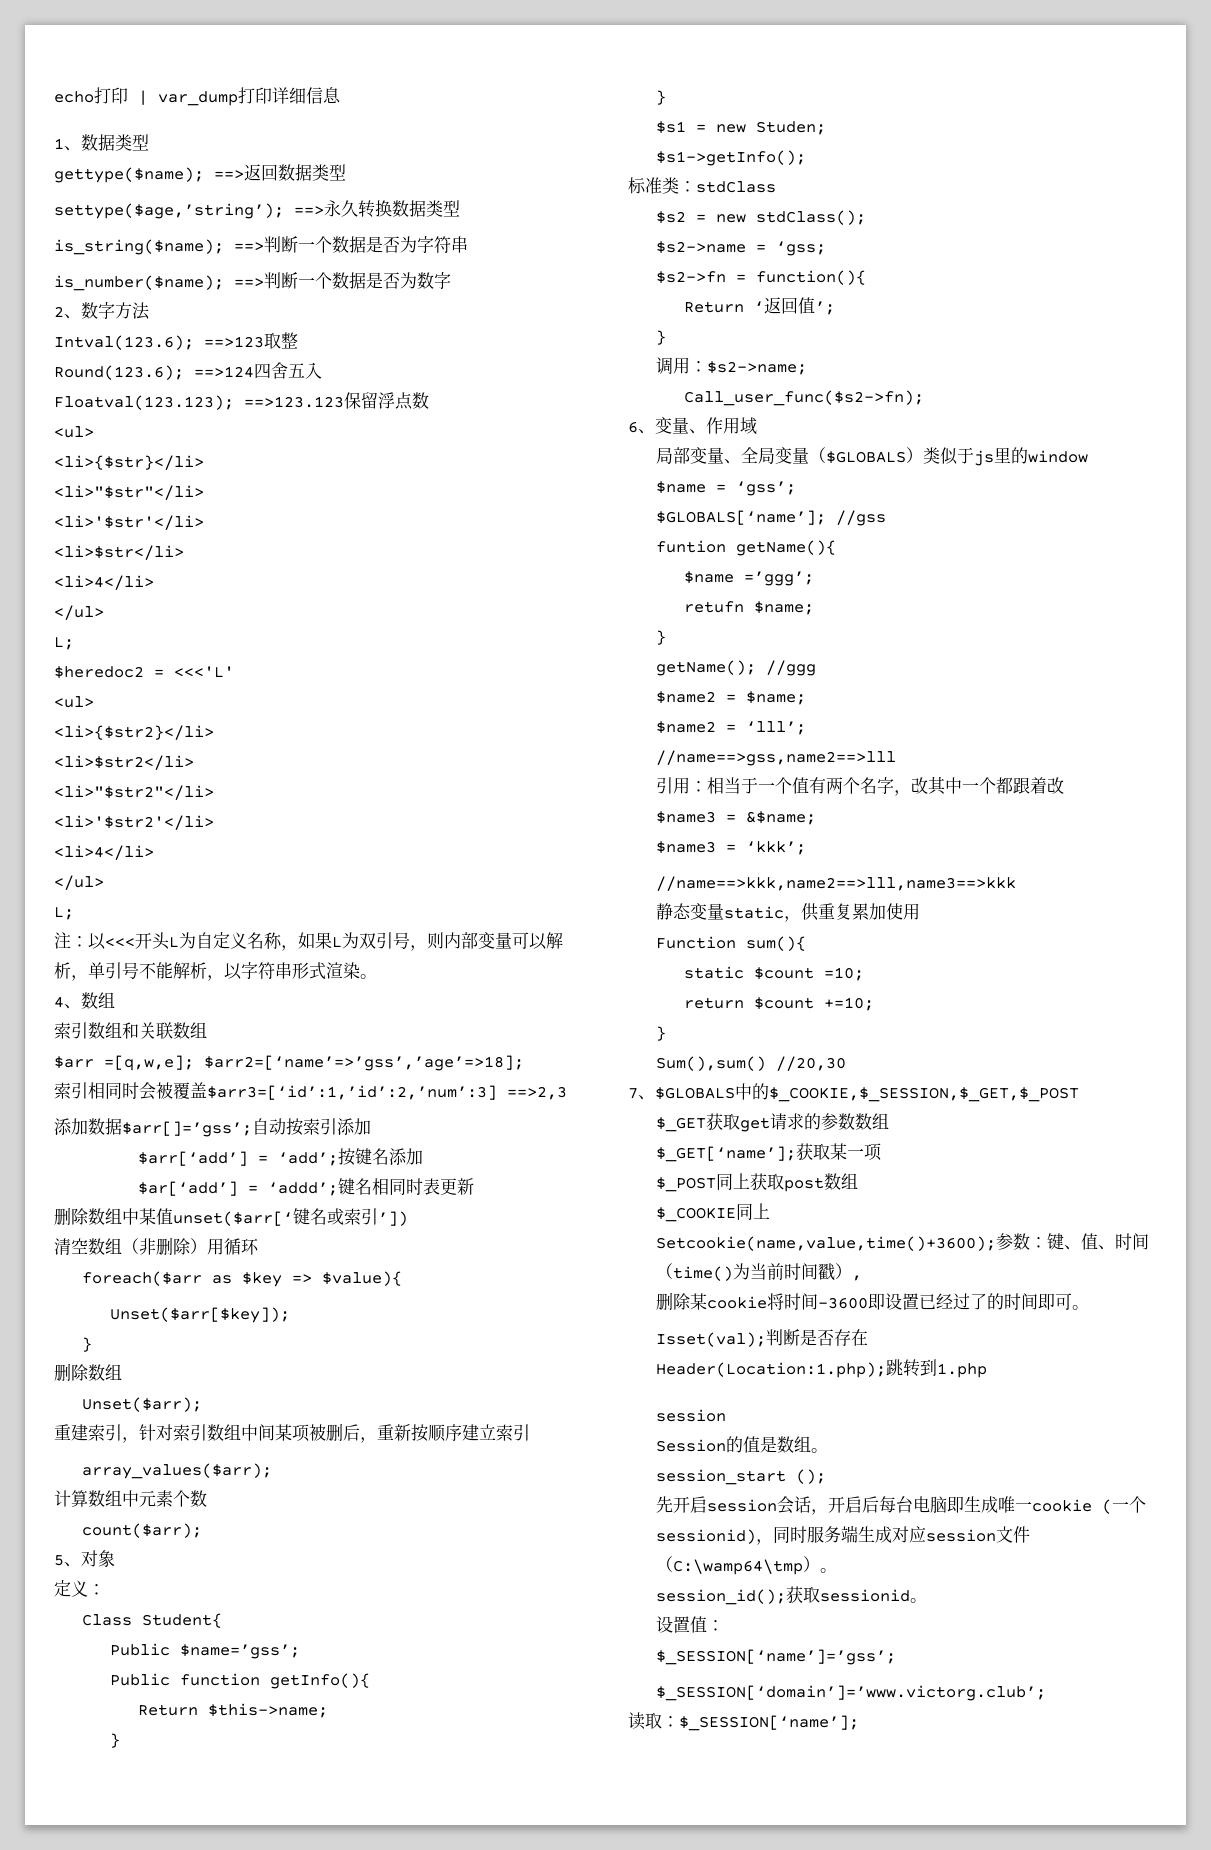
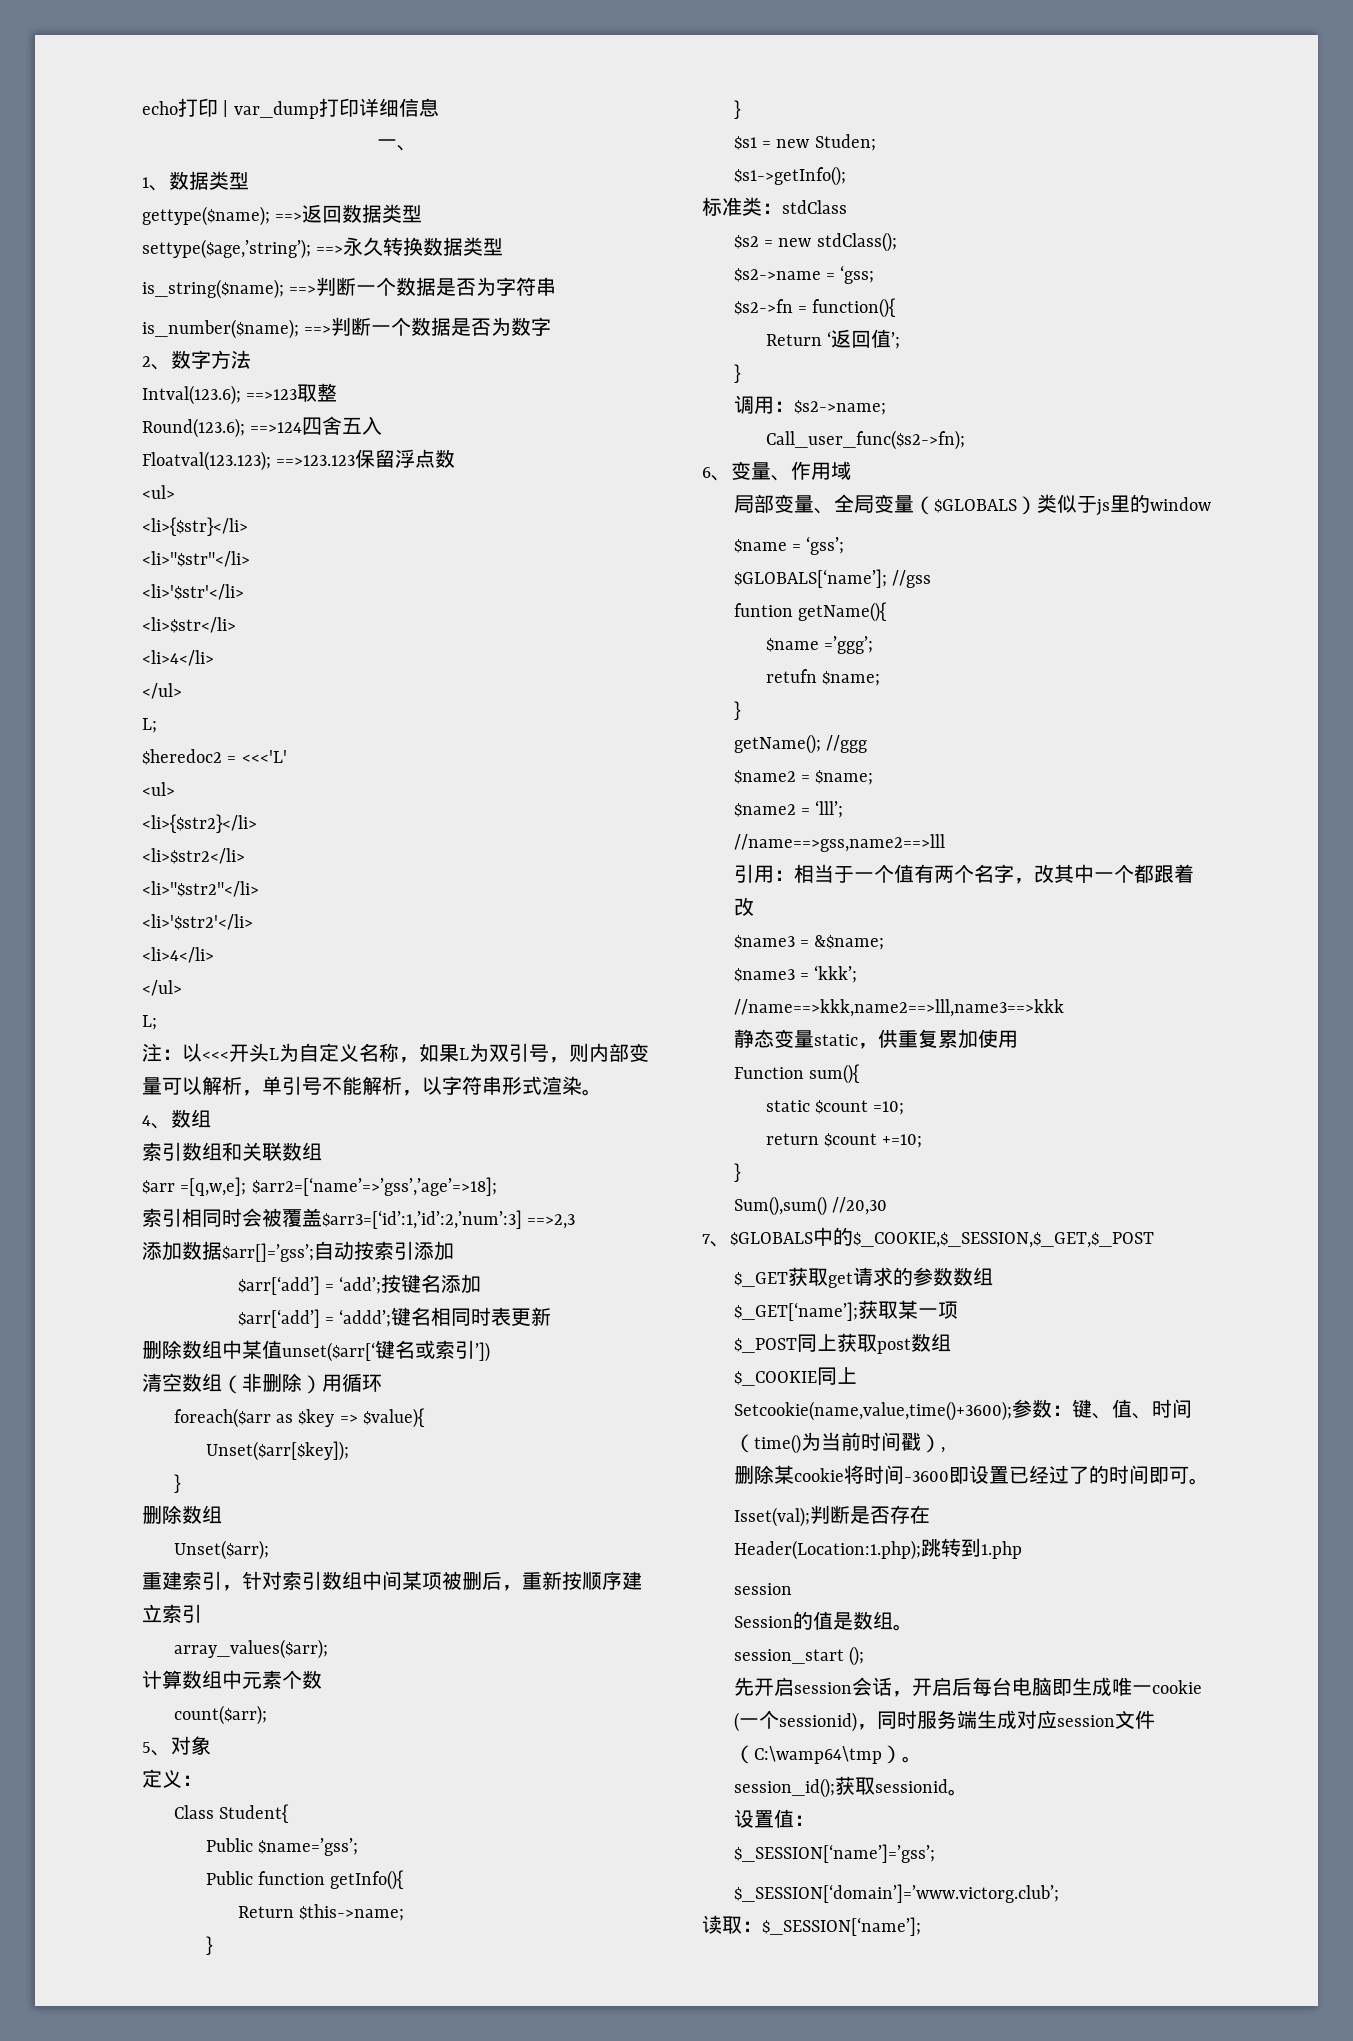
(341, 95) none -> [376,139,417,151] // 一、
[137,1181,238,1196] $ar[‘add’] -> [237,1309,320,1328] $arr[‘add’]

